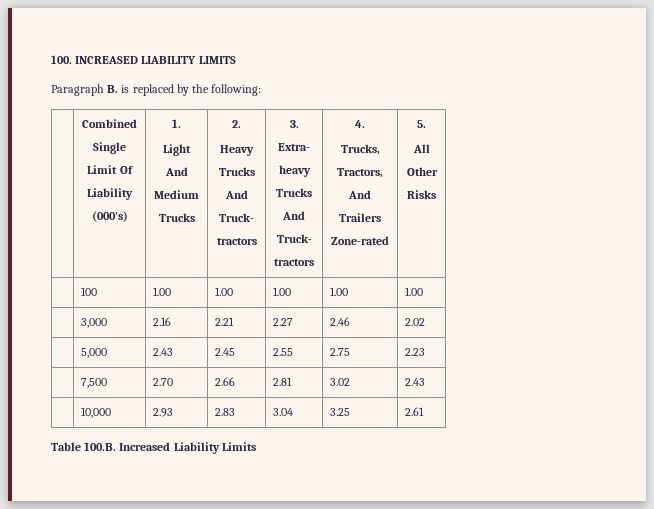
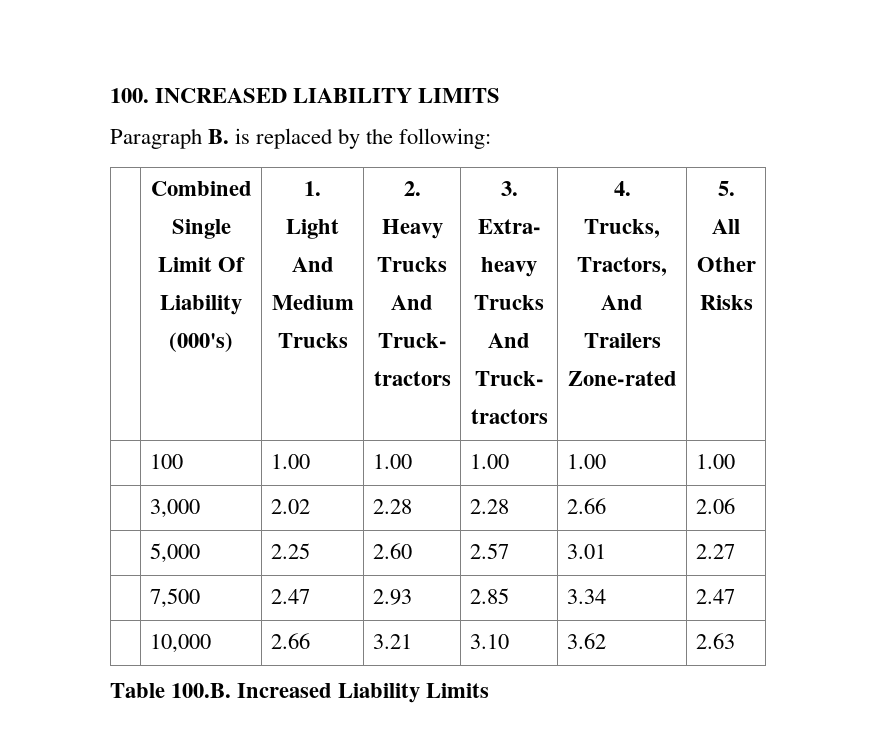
[153,317,172,326] [215,317,235,326] [273,318,294,326] [330,317,351,326] [405,318,426,326] [81,348,108,358] [153,348,174,356] [215,348,236,356] [273,348,294,356] [330,348,351,356] [405,348,426,356] [81,378,108,388] [153,378,174,386] [215,377,236,386] [273,377,293,386] [330,378,351,386] [405,378,426,386] [81,407,112,418] [153,408,174,417] [215,408,236,416] [273,408,294,416] [330,408,351,416] [405,407,425,416] 2.16 | 2.21 | 2.27 | 2.46 | 2.02 // | 5,000 | 2.43 | 2.45 | 2.55 | 2.75 | 2.23 // | 7,500 | 2.70 | 2.66 | 2.81 | 3.02 | 2.43 // | 10,000 | 2.93 | 2.83 | 3.04 | 3.25 | 2.61 -> [270,499,310,514] [372,499,412,514] [469,499,509,514] [566,498,606,514] [695,498,735,514] [149,543,200,563] [270,543,310,559] [372,543,412,559] [469,543,509,559] [566,544,606,559] [695,544,735,559] [149,588,200,608] [270,589,310,604] [372,589,412,605] [469,588,509,604] [566,589,606,604] [695,589,735,604] [149,634,211,653] [270,633,310,649] [372,634,412,649] [469,634,509,649] [566,633,606,649] [695,633,735,649] 2.02 | 2.28 | 2.28 | 2.66 | 2.06 // | 5,000 | 2.25 | 2.60 | 2.57 | 3.01 | 2.27 // | 7,500 | 2.47 | 2.93 | 2.85 | 3.34 | 2.47 // | 10,000 | 2.66 | 3.21 | 3.10 | 3.62 | 2.63

